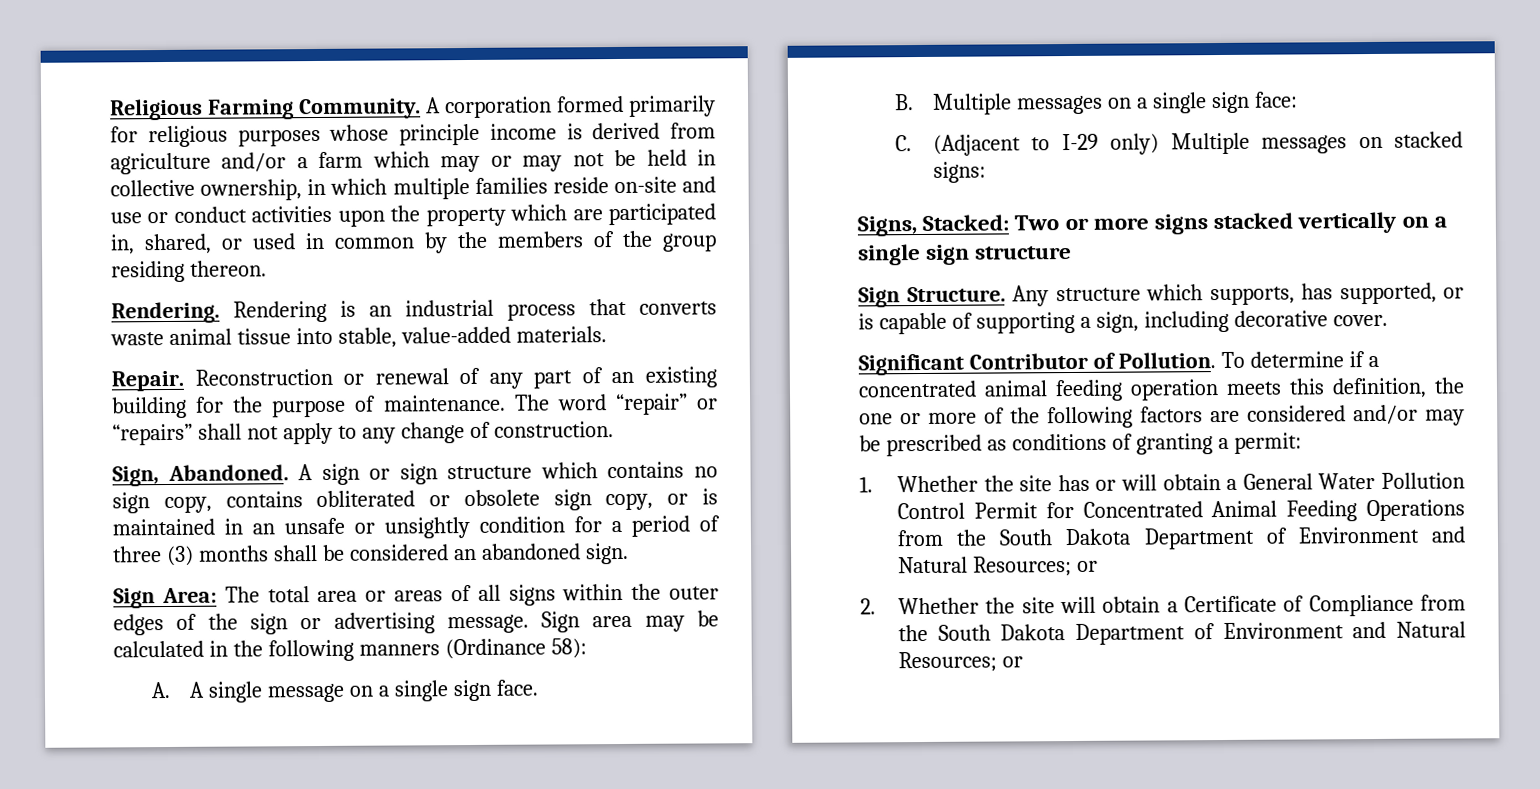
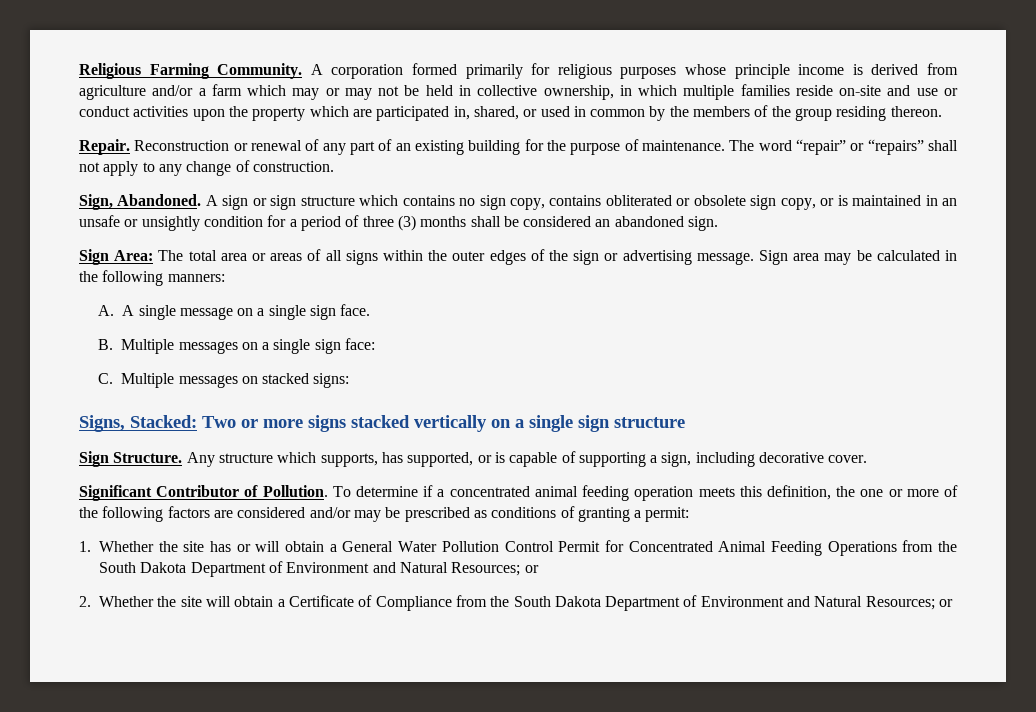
[111,298,717,324] [110,326,607,348] // Rendering. Rendering is an industrial process that converts waste animal tissue into stable, value-added materials. -> (942, 111) none
[358,638,587,660] manners (Ordinance 58): -> [167,274,225,282] manners:
[933,133,1160,156] (Adjacent to I-29 only) -> (114, 378) none

